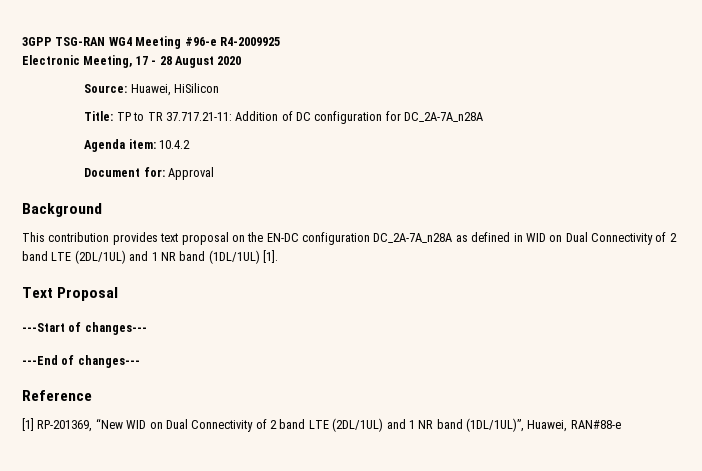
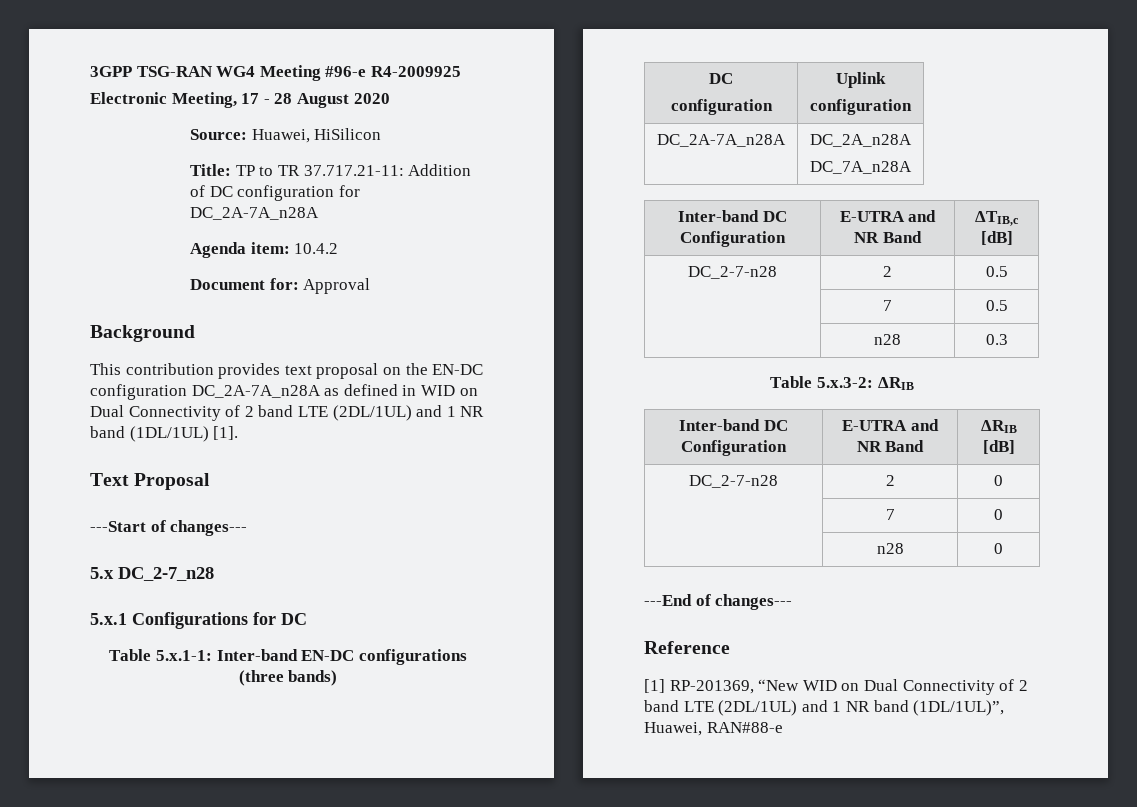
(147, 328) none -> [90,567,214,581] [90,612,307,629] [109,649,467,665] [238,670,338,686] [709,73,733,84] [670,99,773,115] [836,72,886,88] [810,99,912,115] [657,134,786,147] [810,134,912,147] [810,161,912,174] [678,210,787,222] [680,231,786,247] [839,210,937,222] [854,231,922,243] [975,211,1019,226] [980,231,1013,245] [688,266,777,279] [883,266,892,277] [985,266,1008,277] [883,300,892,311] [985,300,1008,311] [874,334,901,345] [985,334,1008,345] [770,376,914,390] [679,419,788,431] [681,440,787,456] [842,419,939,431] [856,440,925,452] [980,420,1017,433] [982,440,1015,454] [689,475,778,488] [885,475,895,486] [994,475,1003,486] [885,509,895,520] [994,509,1003,520] [876,543,904,554] [994,543,1003,554] // 5.x DC_2-7_n28 // 5.x.1 Configurations for DC // Table 5.x.1-1: Inter-band EN-DC configurations (three bands) // DC // configuration | Uplink // configuration // DC_2A-7A_n28A | DC_2A_n28A // DC_7A_n28A // Inter-band DC Configuration | E-UTRA and NR Band | ΔTIB,c [dB] // DC_2-7-n28 | 2 | 0.5 // | 7 | 0.5 // | n28 | 0.3 // Table 5.x.3-2: ΔRIB // Inter-band DC Configuration | E-UTRA and NR Band | ΔRIB [dB] // DC_2-7-n28 | 2 | 0 // | 7 | 0 // | n28 | 0

